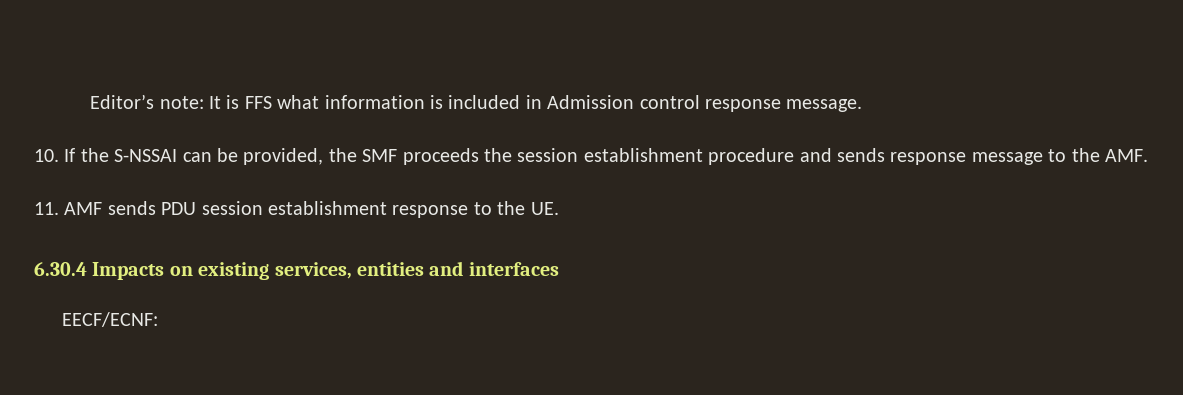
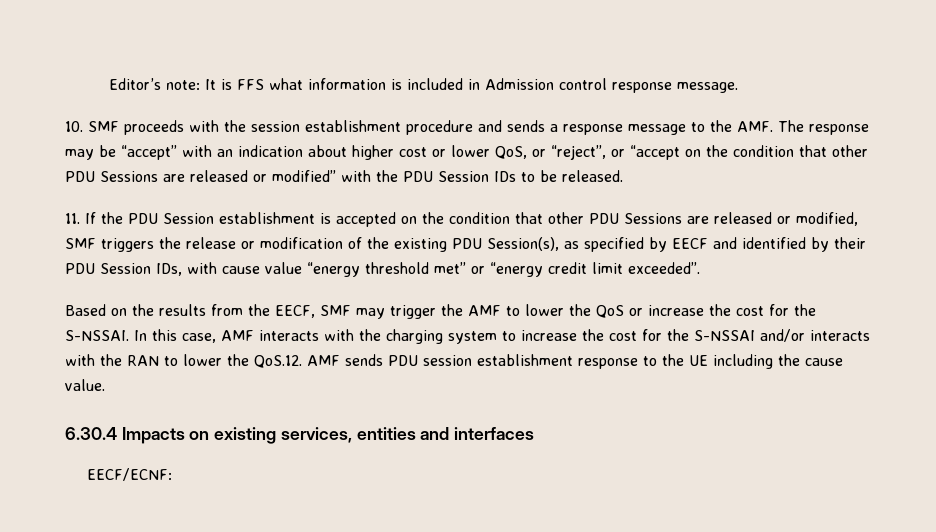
[64,148,357,165] If the S-NSSAI can be provided, the -> (83, 126) none
(479, 156) none -> [189,120,219,132] with
(885, 155) none -> [550,124,558,132] a
[34,202,59,215] // 11. -> [777,120,869,135] [65,145,868,160] [65,170,623,182] [65,212,858,227] [65,237,866,252] [65,262,700,277] [65,304,816,319] [65,329,870,344] [65,354,302,368] The response may be “accept” with an indication about higher cost or lower QoS, or “reject”, or “accept on the condition that other PDU Sessions are released or modified” with the PDU Session IDs to be released. // 11. If the PDU Session establishment is accepted on the condition that other PDU Sessions are released or modified, SMF triggers the release or modification of the existing PDU Session(s), as specified by EECF and identified by their PDU Session IDs, with cause value “energy threshold met” or “energy credit limit exceeded”. // Based on the results from the EECF, SMF may trigger the AMF to lower the QoS or increase the cost for the S-NSSAI. In this case, AMF interacts with the charging system to increase the cost for the S-NSSAI and/or interacts with the RAN to lower the QoS.12.
[530,202,559,215] UE. -> [689,354,843,369] [65,379,105,391] UE including the cause value.

